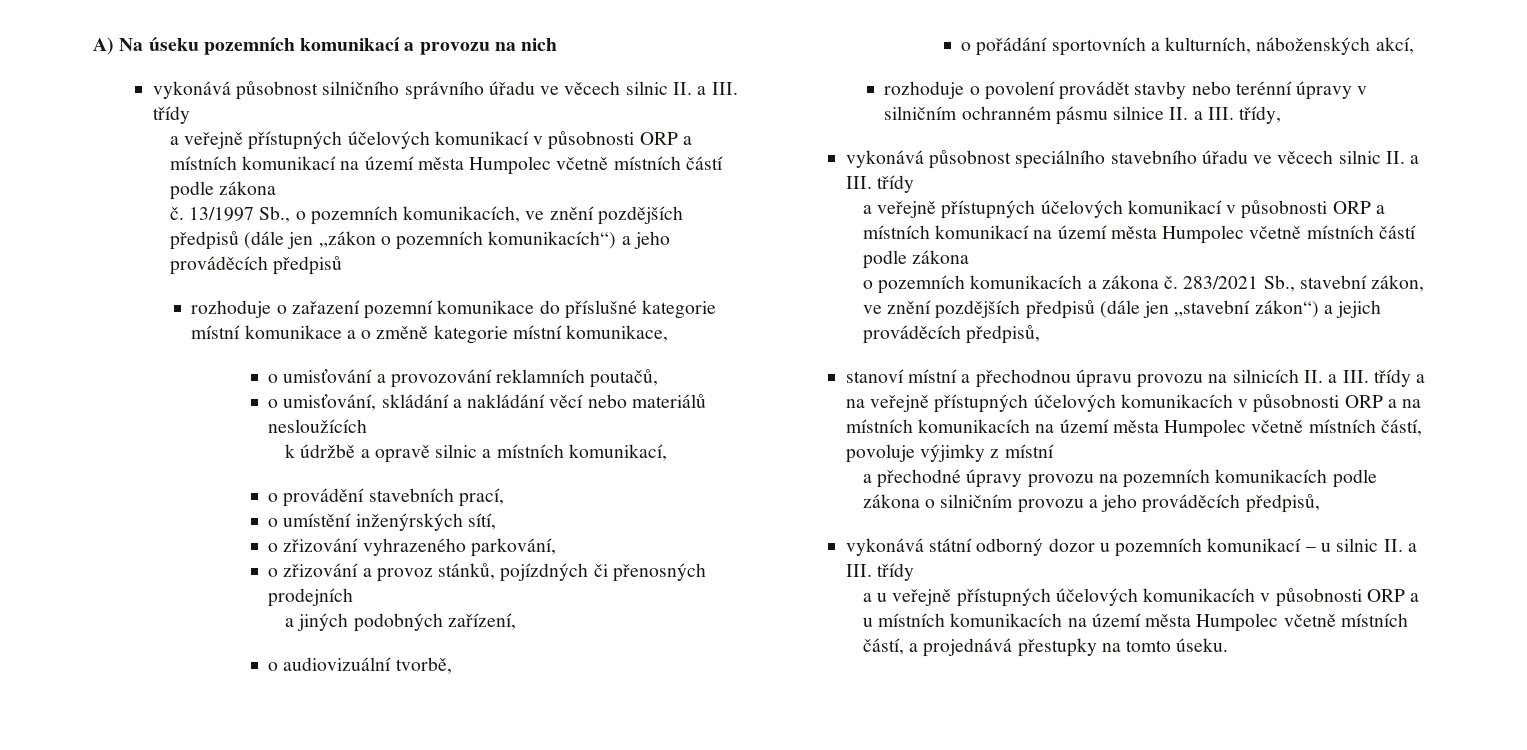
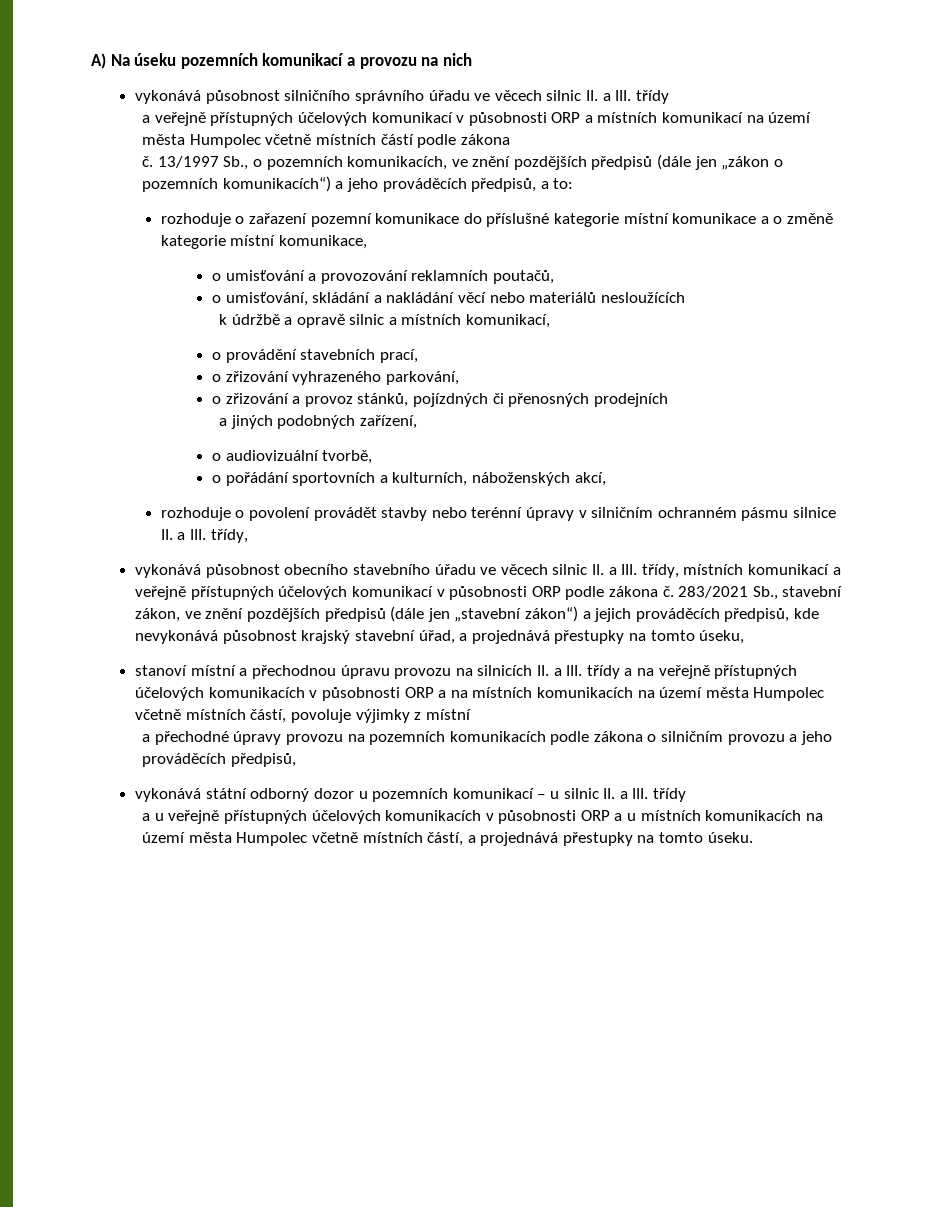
[273,256,343,275] předpisů -> [471,178,574,192] předpisů, a to:
[268,513,496,531] // o umístění inženýrských sítí, -> (418, 356) none
[1015,150,1106,169] speciálního -> [284,564,349,575] obecního
[877,175,915,193] [862,200,1385,219] [862,225,1416,244] [862,250,970,269] [862,275,1097,294] třídy // a veřejně přístupných účelových komunikací v působnosti ORP a místních komunikací na území města Humpolec včetně místních částí podle zákona // o pozemních komunikacích a -> [641,564,841,578] [135,586,605,600] třídy, místních komunikací a veřejně přístupných účelových komunikací v působnosti ORP podle
(1041, 334) none -> [793,608,819,619] [135,630,745,644] kde nevykonává působnost krajský stavební úřad, a projednává přestupky na tomto úseku,

